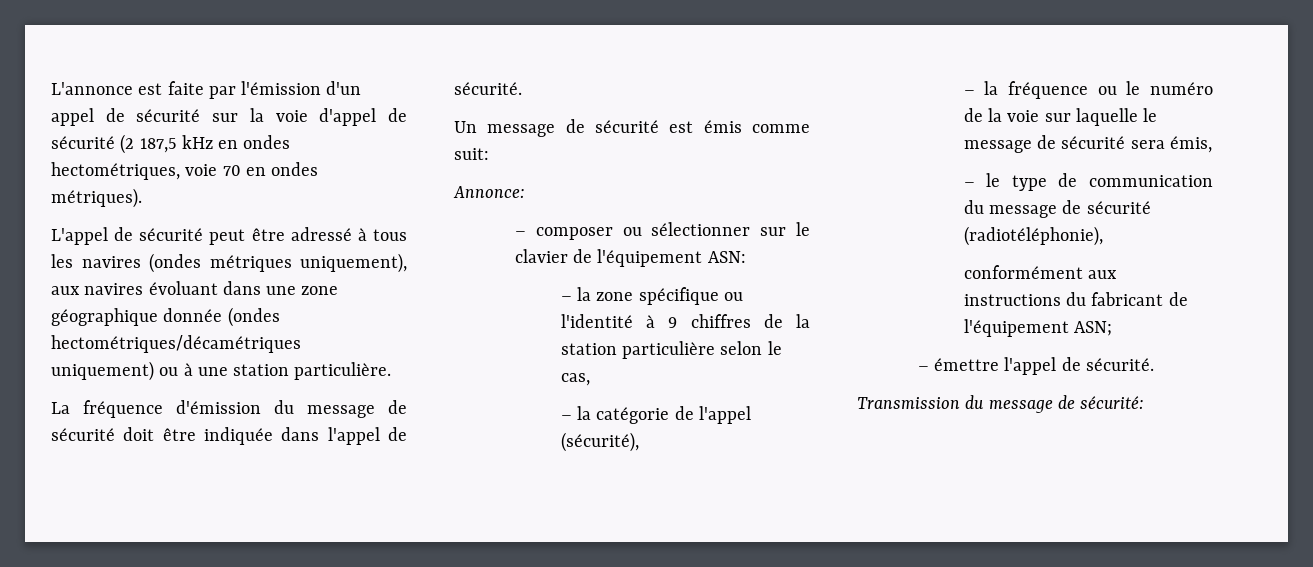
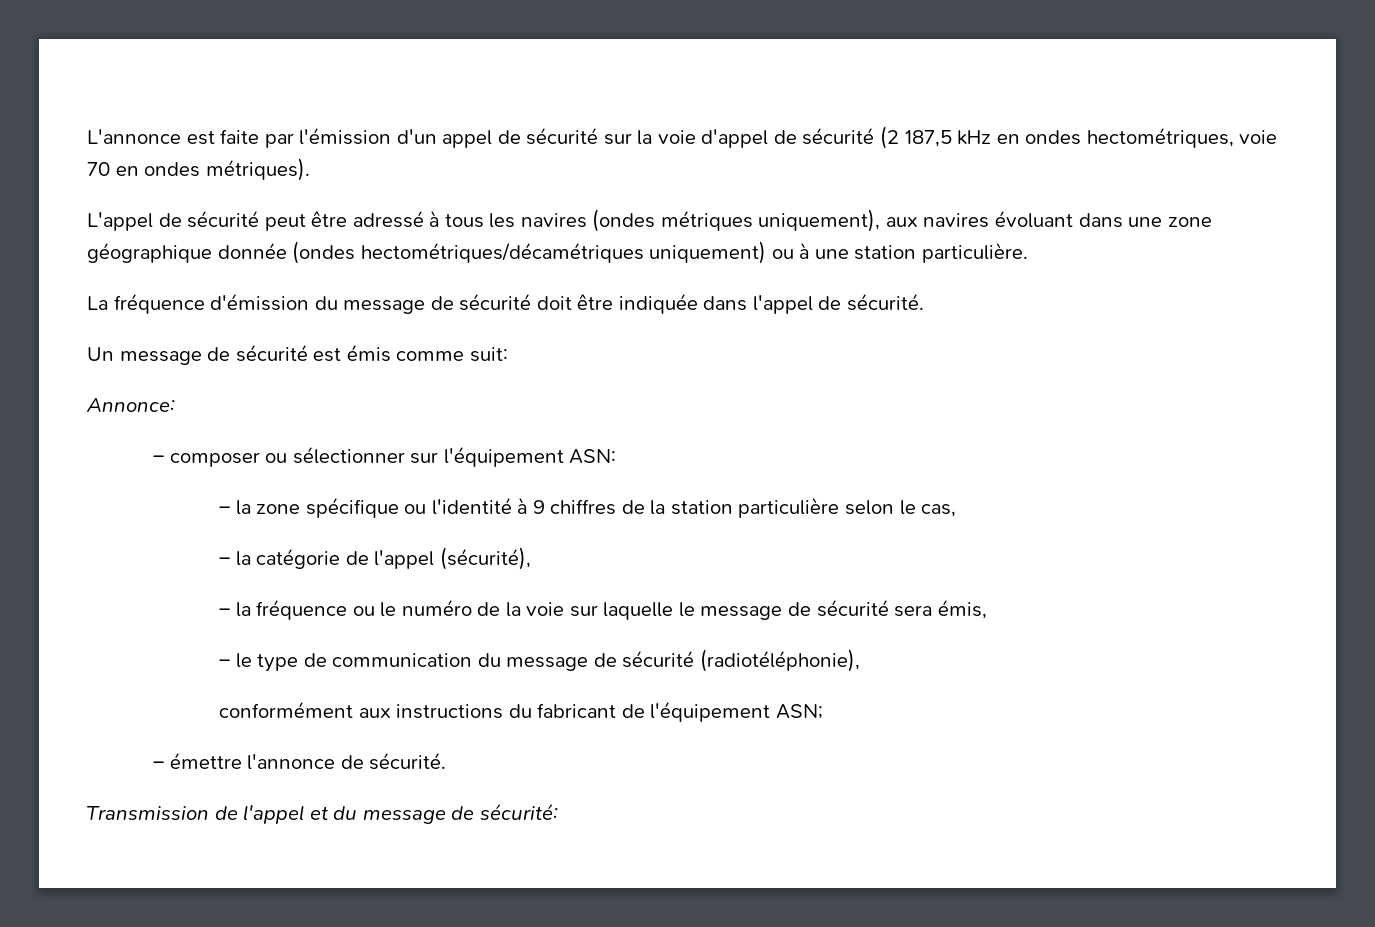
[796,222,810,236] [514,249,593,263] le clavier de -> (439, 458) none
[1004,357,1057,375] l'appel -> [247,754,336,770] l'annonce
(960, 403) none -> [214,805,328,824] de l'appel et

